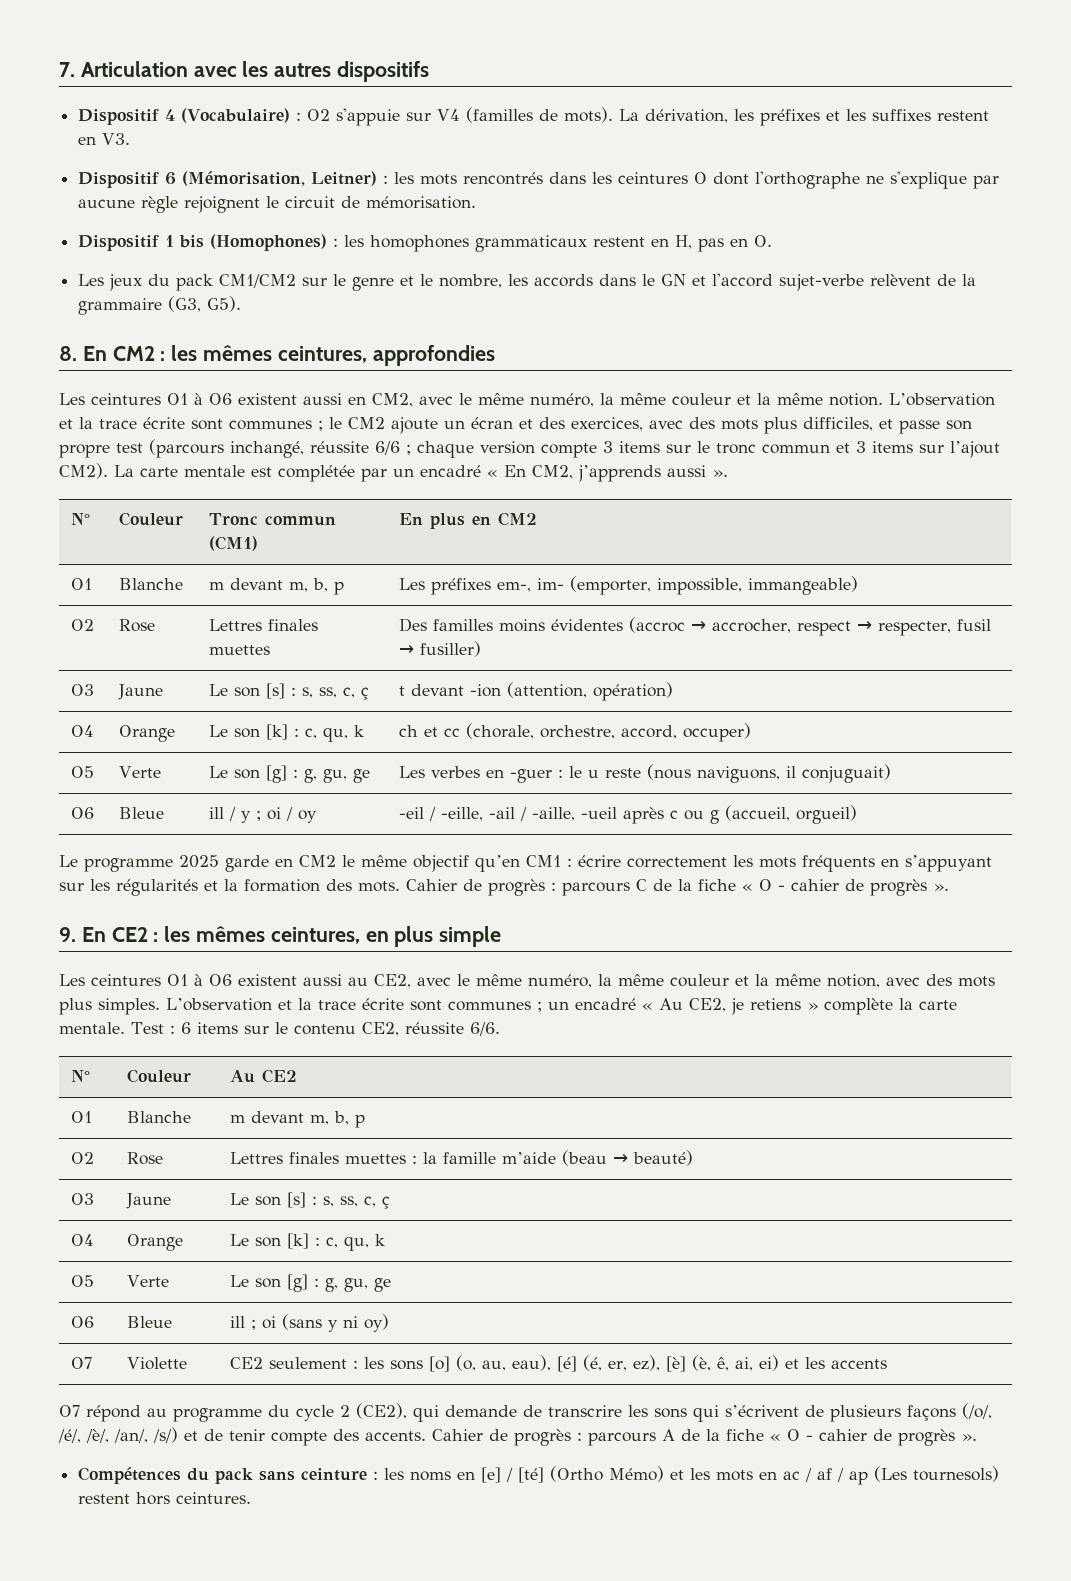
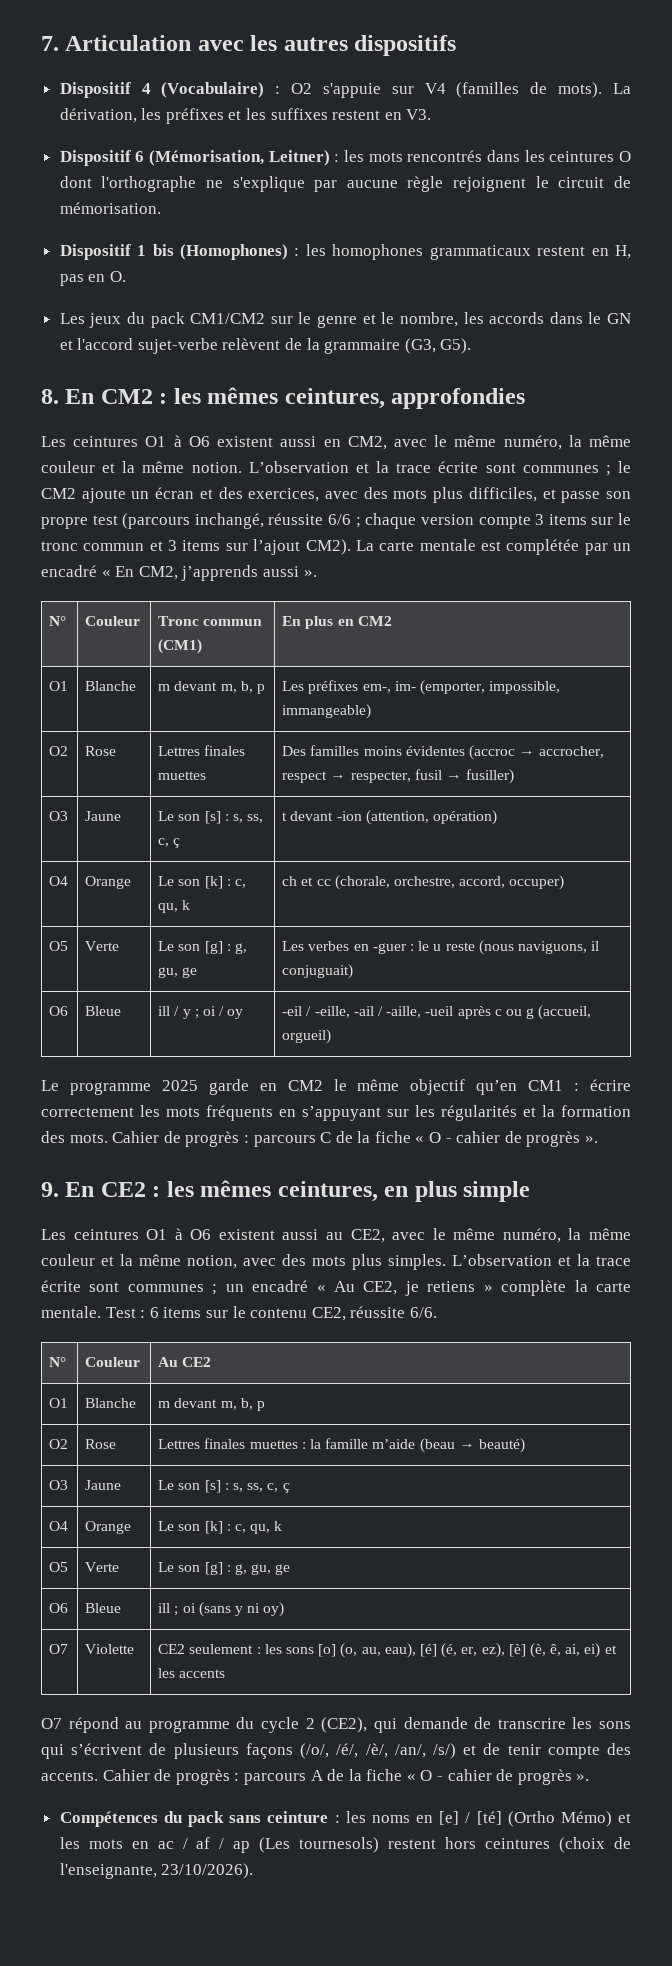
[176,1492,252,1504] ceintures. -> [485,1837,631,1853] [59,1863,254,1879] ceintures (choix de l'enseignante, 23/10/2026).

